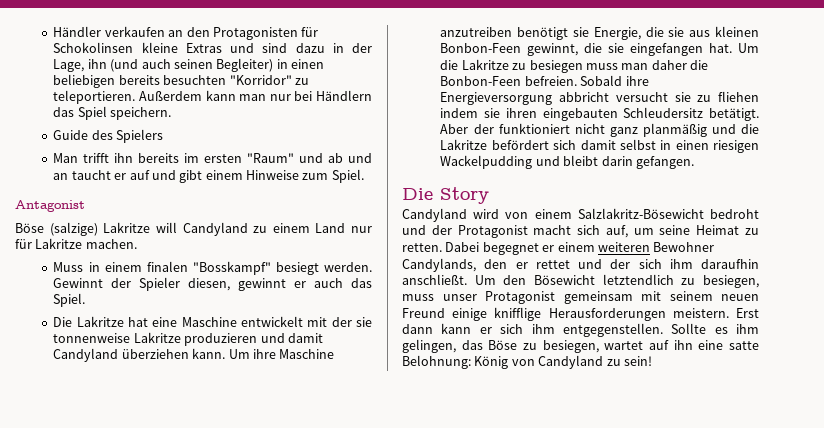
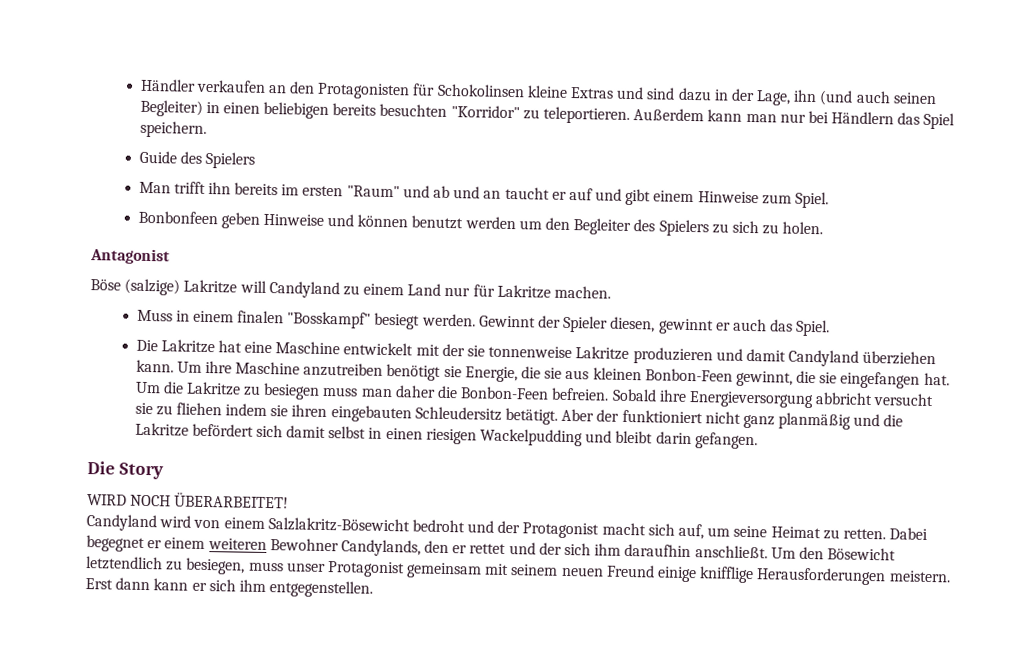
(364, 176) none -> [137,210,824,237] // Bonbonfeen geben Hinweise und können benutzt werden um den Begleiter des Spielers zu sich zu holen.
(489, 195) none -> [87,492,290,509] // WIRD NOCH ÜBERARBEITET!
[671,323,759,334] [402,339,759,353] [402,355,652,369] Sollte es ihm gelingen, das Böse zu besiegen, wartet auf ihn eine satte Belohnung: König von Candyland zu sein! -> (374, 589) none

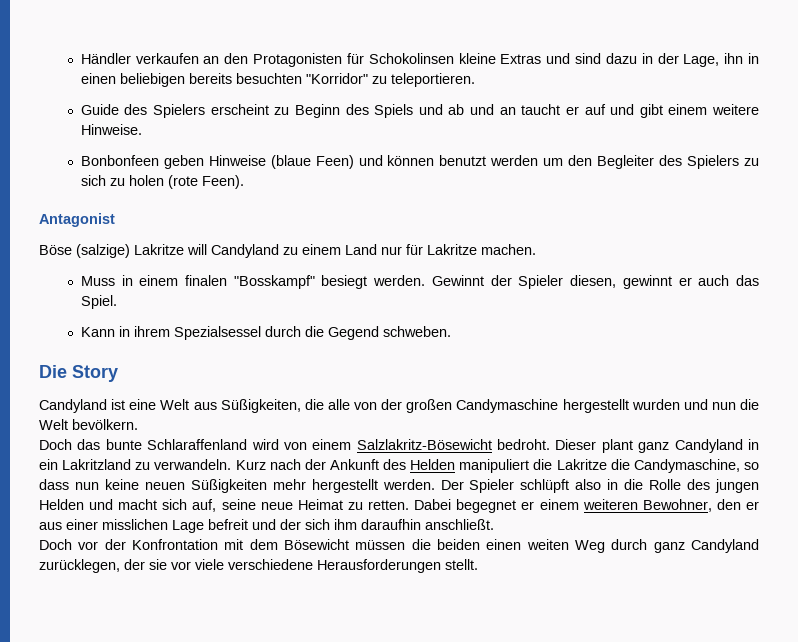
[819,90,937,106] [139,99,203,117] (und auch seinen Begleiter) -> (744, 58) none
[633,108,956,130] [139,120,207,138] [138,150,255,169] [138,181,400,198] Außerdem kann man nur bei Händlern das Spiel speichern. // Guide des Spielers // Man trifft ihn bereits im ersten "Raum" -> [80,104,414,118] // Guide des Spielers erscheint zu Beginn des Spiels
[697,191,830,209] Hinweise zum Spiel. -> [712,104,760,115] [80,124,142,135] weitere Hinweise.
(324, 219) none -> [270,155,354,169] (blaue Feen)
[782,221,824,235] holen. -> [128,175,244,189] holen (rote Feen).
[135,339,937,367] [135,359,950,389] [134,381,935,409] [134,402,904,430] [134,422,758,450] [87,461,164,480] [87,492,290,509] [86,514,600,539] Die Lakritze hat eine Maschine entwickelt mit der sie tonnenweise Lakritze produzieren und damit Candyland überziehen kann. Um ihre Maschine anzutreiben benötigt sie Energie, die sie aus kleinen Bonbon-Feen gewinnt, die sie eingefangen hat. Um die Lakritze zu besiegen muss man daher die Bonbon-Feen befreien. Sobald ihre Energieversorgung abbricht versucht sie zu fliehen indem sie ihren eingebauten Schleudersitz betätigt. Aber der funktioniert nicht ganz planmäßig und die Lakritze befördert sich damit selbst in einen riesigen Wackelpudding und bleibt darin gefangen. // Die Story // WIRD NOCH ÜBERARBEITET! // Candyland wird von einem Salzlakritz-Bösewicht bedroht und der Protagonist -> [80,326,451,340] [39,365,118,382] [39,399,759,413] [39,419,138,430] [39,439,759,453] [39,459,759,473] [39,479,759,493] [39,499,114,510] Kann in ihrem Spezialsessel durch die Gegend schweben. // Die Story // Candyland ist eine Welt aus Süßigkeiten, die alle von der großen Candymaschine hergestellt wurden und nun die Welt bevölkern. // Doch das bunte Schlaraffenland wird von einem Salzlakritz-Bösewicht bedroht. Dieser plant ganz Candyland in ein Lakritzland zu verwandeln. Kurz nach der Ankunft des Helden manipuliert die Lakritze die Candymaschine, so dass nun keine neuen Süßigkeiten mehr hergestellt werden. Der Spieler schlüpft also in die Rolle des jungen Helden und
[707,525,768,538] um seine -> [221,499,293,510] seine neue
[269,538,507,557] Bewohner Candylands, den er rettet -> [642,499,760,512] [39,519,248,533] Bewohner, den er aus einer misslichen Lage befreit
[770,546,897,561] [86,556,951,586] [85,577,374,598] Um den Bösewicht letztendlich zu besiegen, muss unser Protagonist gemeinsam mit seinem neuen Freund einige knifflige Herausforderungen meistern. Erst dann kann er sich ihm entgegenstellen. -> [39,539,759,553] [39,559,478,573] // Doch vor der Konfrontation mit dem Bösewicht müssen die beiden einen weiten Weg durch ganz Candyland zurücklegen, der sie vor viele verschiedene Herausforderungen stellt.

